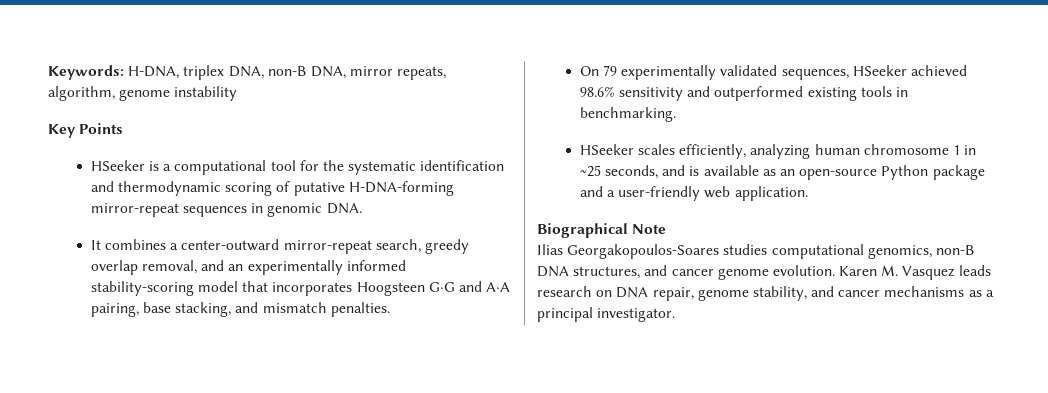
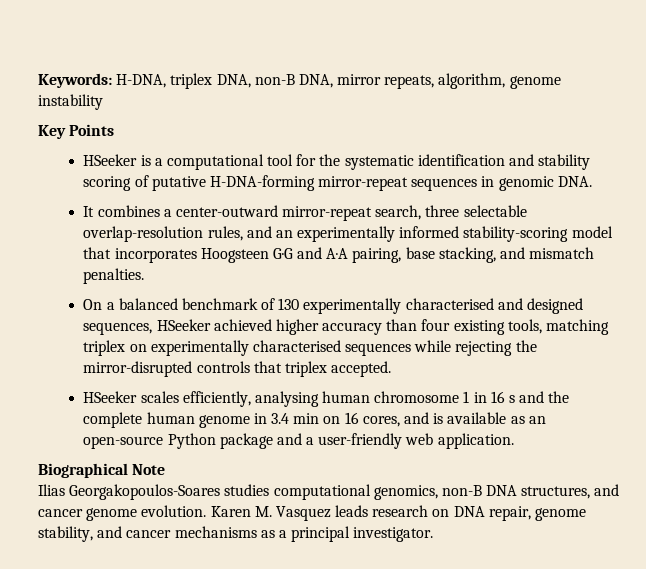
[118,181,222,196] thermodynamic -> [538,154,591,170] stability
[424,239,469,254] [90,260,198,275] greedy overlap removal, -> [425,205,527,217] [83,226,243,242] three selectable overlap-resolution rules,
[603,65,967,80] [579,86,908,101] [579,107,676,122] 79 experimentally validated sequences, HSeeker achieved 98.6% sensitivity and outperformed existing tools in benchmarking. -> [106,298,584,314] [83,319,610,335] [83,340,537,356] [83,361,392,377] a balanced benchmark of 130 experimentally characterised and designed sequences, HSeeker achieved higher accuracy than four existing tools, matching triplex on experimentally characterised sequences while rejecting the mirror-disrupted controls that triplex accepted.
[750,144,811,159] analyzing -> [254,391,319,407] analysing
[579,165,659,179] ~25 seconds, -> [490,391,570,403] [83,412,400,428] 16 s and the complete human genome in 3.4 min on 16 cores,

